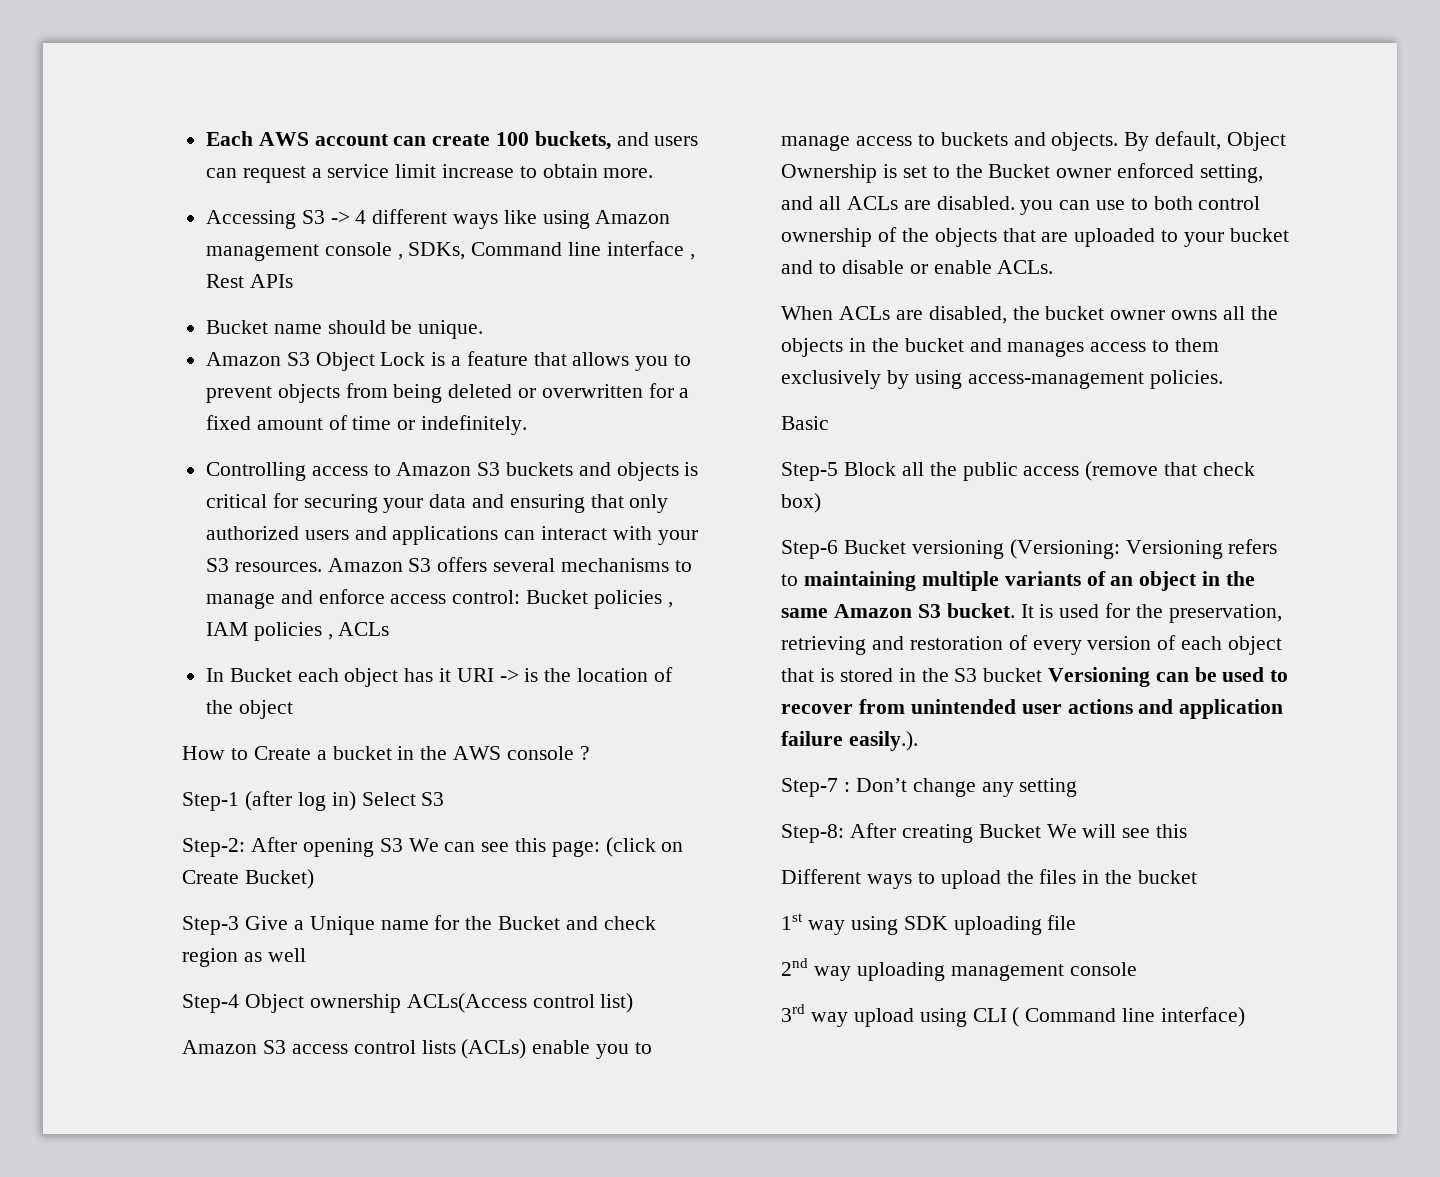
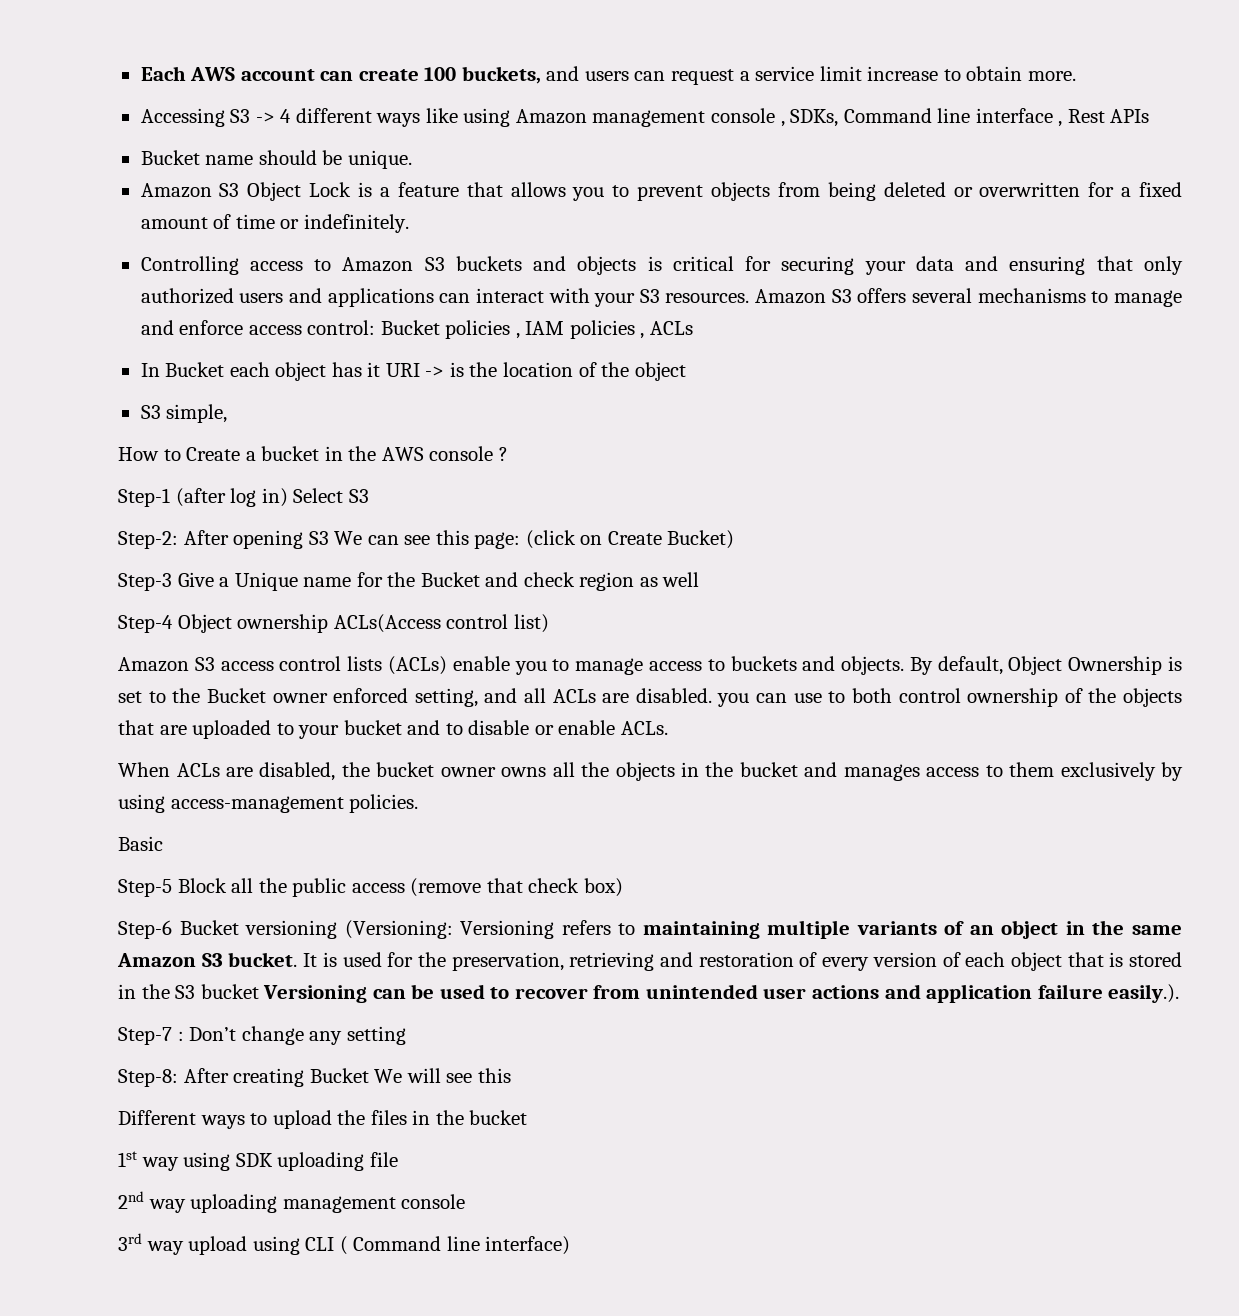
(293, 709) none -> [140,404,228,423] // S3 simple,

